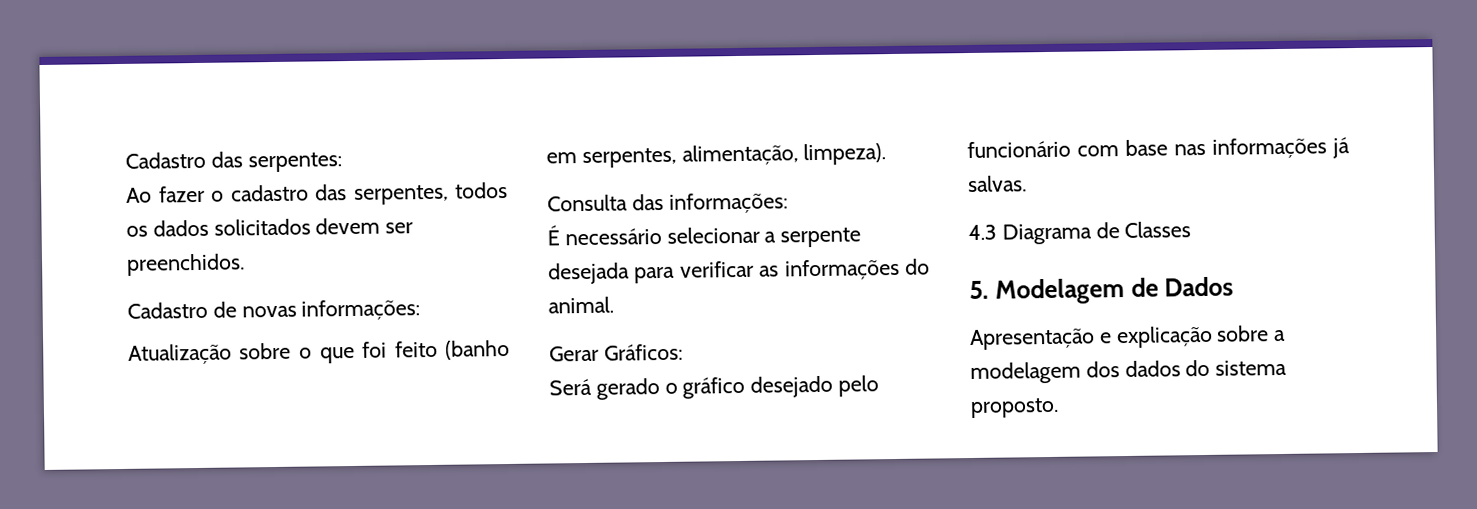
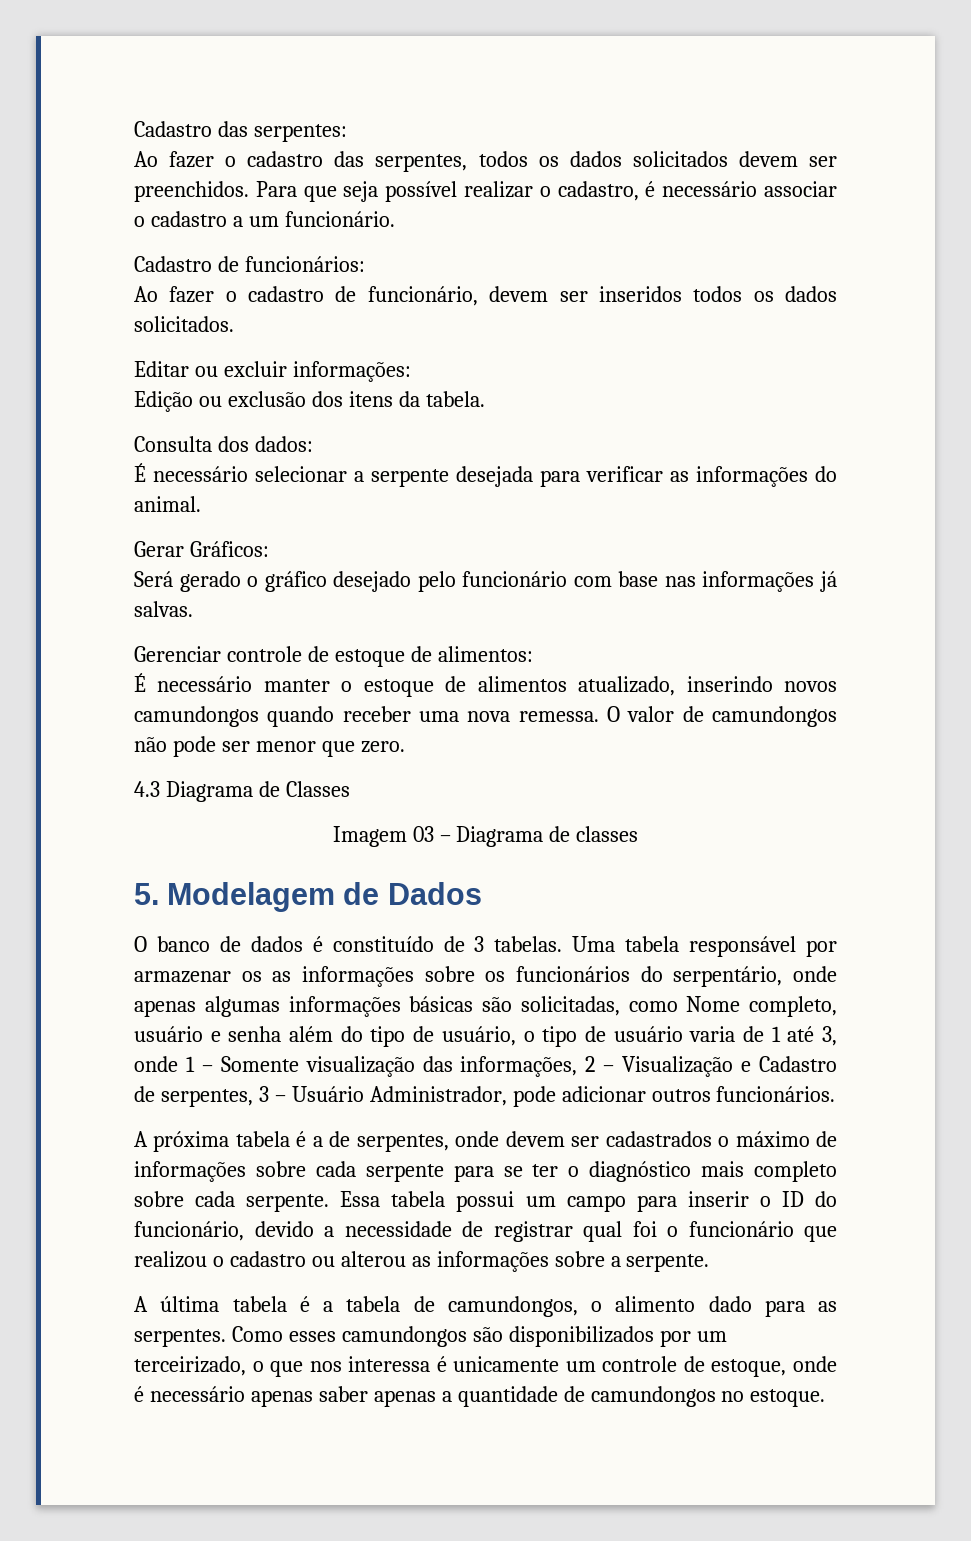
[127,299,421,321] [128,339,510,365] [546,143,887,169] // Cadastro de novas informações: // Atualização sobre o que foi feito (banho em serpentes, alimentação, limpeza). -> [255,181,837,202] [134,211,395,227] [134,256,365,272] [134,286,838,306] [134,316,234,332] [134,361,411,382] [134,391,485,412] Para que seja possível realizar o cadastro, é necessário associar o cadastro a um funcionário. // Cadastro de funcionários: // Ao fazer o cadastro de funcionário, devem ser inseridos todos os dados solicitados. // Editar ou excluir informações: // Edição ou exclusão dos itens da tabela.
[631,192,788,214] das informações: -> [217,436,313,452] dos dados:
[968,221,1192,245] [969,276,1235,305] [969,325,1287,351] [970,359,1288,385] [970,397,1059,419] 4.3 Diagrama de Classes // 5. Modelagem de Dados // Apresentação e explicação sobre a modelagem dos dados do sistema proposto. -> [134,646,533,667] [134,673,837,697] [134,706,837,727] [134,736,405,757] [134,781,350,802] [332,826,639,847] [134,882,482,912] [134,936,837,957] [134,966,837,987] [134,996,837,1017] [134,1026,837,1047] [134,1056,837,1077] [134,1086,836,1107] [134,1131,837,1152] [134,1161,837,1182] [134,1191,838,1212] [134,1221,837,1242] [134,1251,710,1272] [134,1296,837,1317] [134,1326,727,1347] [134,1356,837,1377] [134,1386,826,1407] Gerenciar controle de estoque de alimentos: // É necessário manter o estoque de alimentos atualizado, inserindo novos camundongos quando receber uma nova remessa. O valor de camundongos não pode ser menor que zero. // 4.3 Diagrama de Classes // Imagem 03 – Diagrama de classes // 5. Modelagem de Dados // O banco de dados é constituído de 3 tabelas. Uma tabela responsável por armazenar os as informações sobre os funcionários do serpentário, onde apenas algumas informações básicas são solicitadas, como Nome completo, usuário e senha além do tipo de usuário, o tipo de usuário varia de 1 até 3, onde 1 – Somente visualização das informações, 2 – Visualização e Cadastro de serpentes, 3 – Usuário Administrador, pode adicionar outros funcionários. // A próxima tabela é a de serpentes, onde devem ser cadastrados o máximo de informações sobre cada serpente para se ter o diagnóstico mais completo sobre cada serpente. Essa tabela possui um campo para inserir o ID do funcionário, devido a necessidade de registrar qual foi o funcionário que realizou o cadastro ou alterou as informações sobre a serpente. // A última tabela é a tabela de camundongos, o alimento dado para as serpentes. Como esses camundongos são disponibilizados por um terceirizado, o que nos interessa é unicamente um controle de estoque, onde é necessário apenas saber apenas a quantidade de camundongos no estoque.

